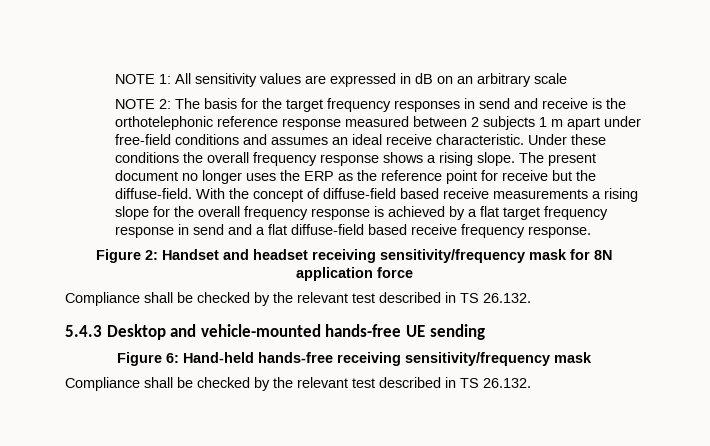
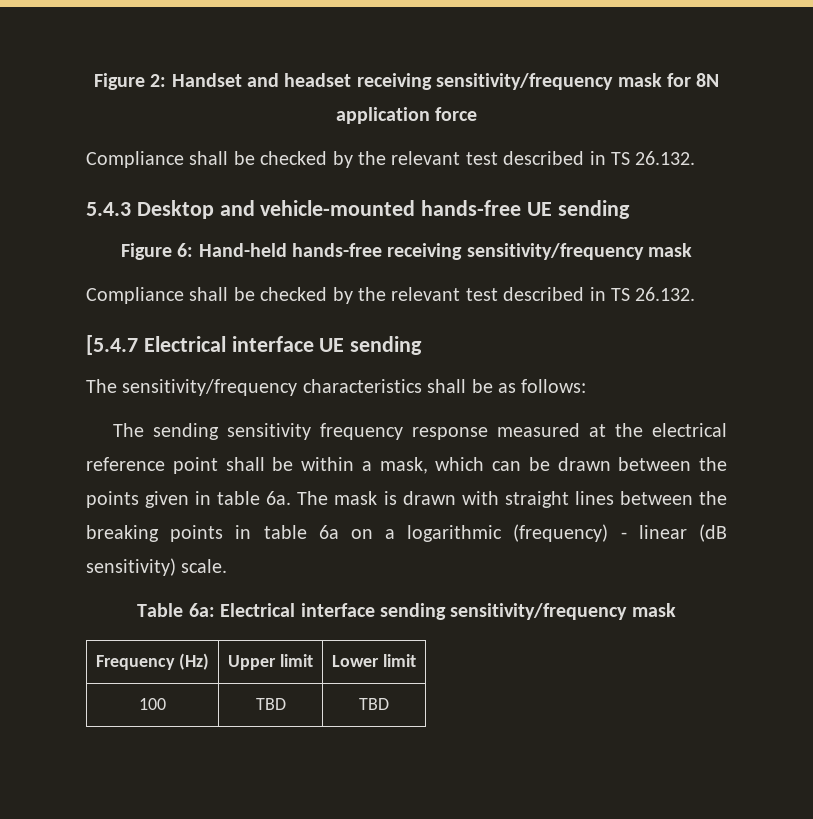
[114,73,567,87] [114,98,626,112] [114,116,641,130] [114,134,606,145] [114,152,596,166] [114,170,596,184] [114,188,638,202] [114,206,608,220] [114,224,591,238] NOTE 1: All sensitivity values are expressed in dB on an arbitrary scale // NOTE 2: The basis for the target frequency responses in send and receive is the orthotelephonic reference response measured between 2 subjects 1 m apart under free-field conditions and assumes an ideal receive characteristic. Under these conditions the overall frequency response shows a rising slope. The present document no longer uses the ERP as the reference point for receive but the diffuse-field. With the concept of diffuse-field based receive measurements a rising slope for the overall frequency response is achieved by a flat target frequency response in send and a flat diffuse-field based receive frequency response. // -> (93, 81) none
(531, 383) none -> [86,335,423,355] [86,379,587,396] [113,423,727,440] [86,457,727,474] [86,491,728,508] [86,524,727,542] [86,558,228,576] [137,603,676,620] [95,653,210,670] [228,654,313,670] [332,654,416,667] [139,698,166,710] [255,698,286,710] [359,698,389,710] // [5.4.7 Electrical interface UE sending // The sensitivity/frequency characteristics shall be as follows: // The sending sensitivity frequency response measured at the electrical reference point shall be within a mask, which can be drawn between the points given in table 6a. The mask is drawn with straight lines between the breaking points in table 6a on a logarithmic (frequency) - linear (dB sensitivity) scale. // Table 6a: Electrical interface sending sensitivity/frequency mask // Frequency (Hz) | Upper limit | Lower limit // 100 | TBD | TBD

